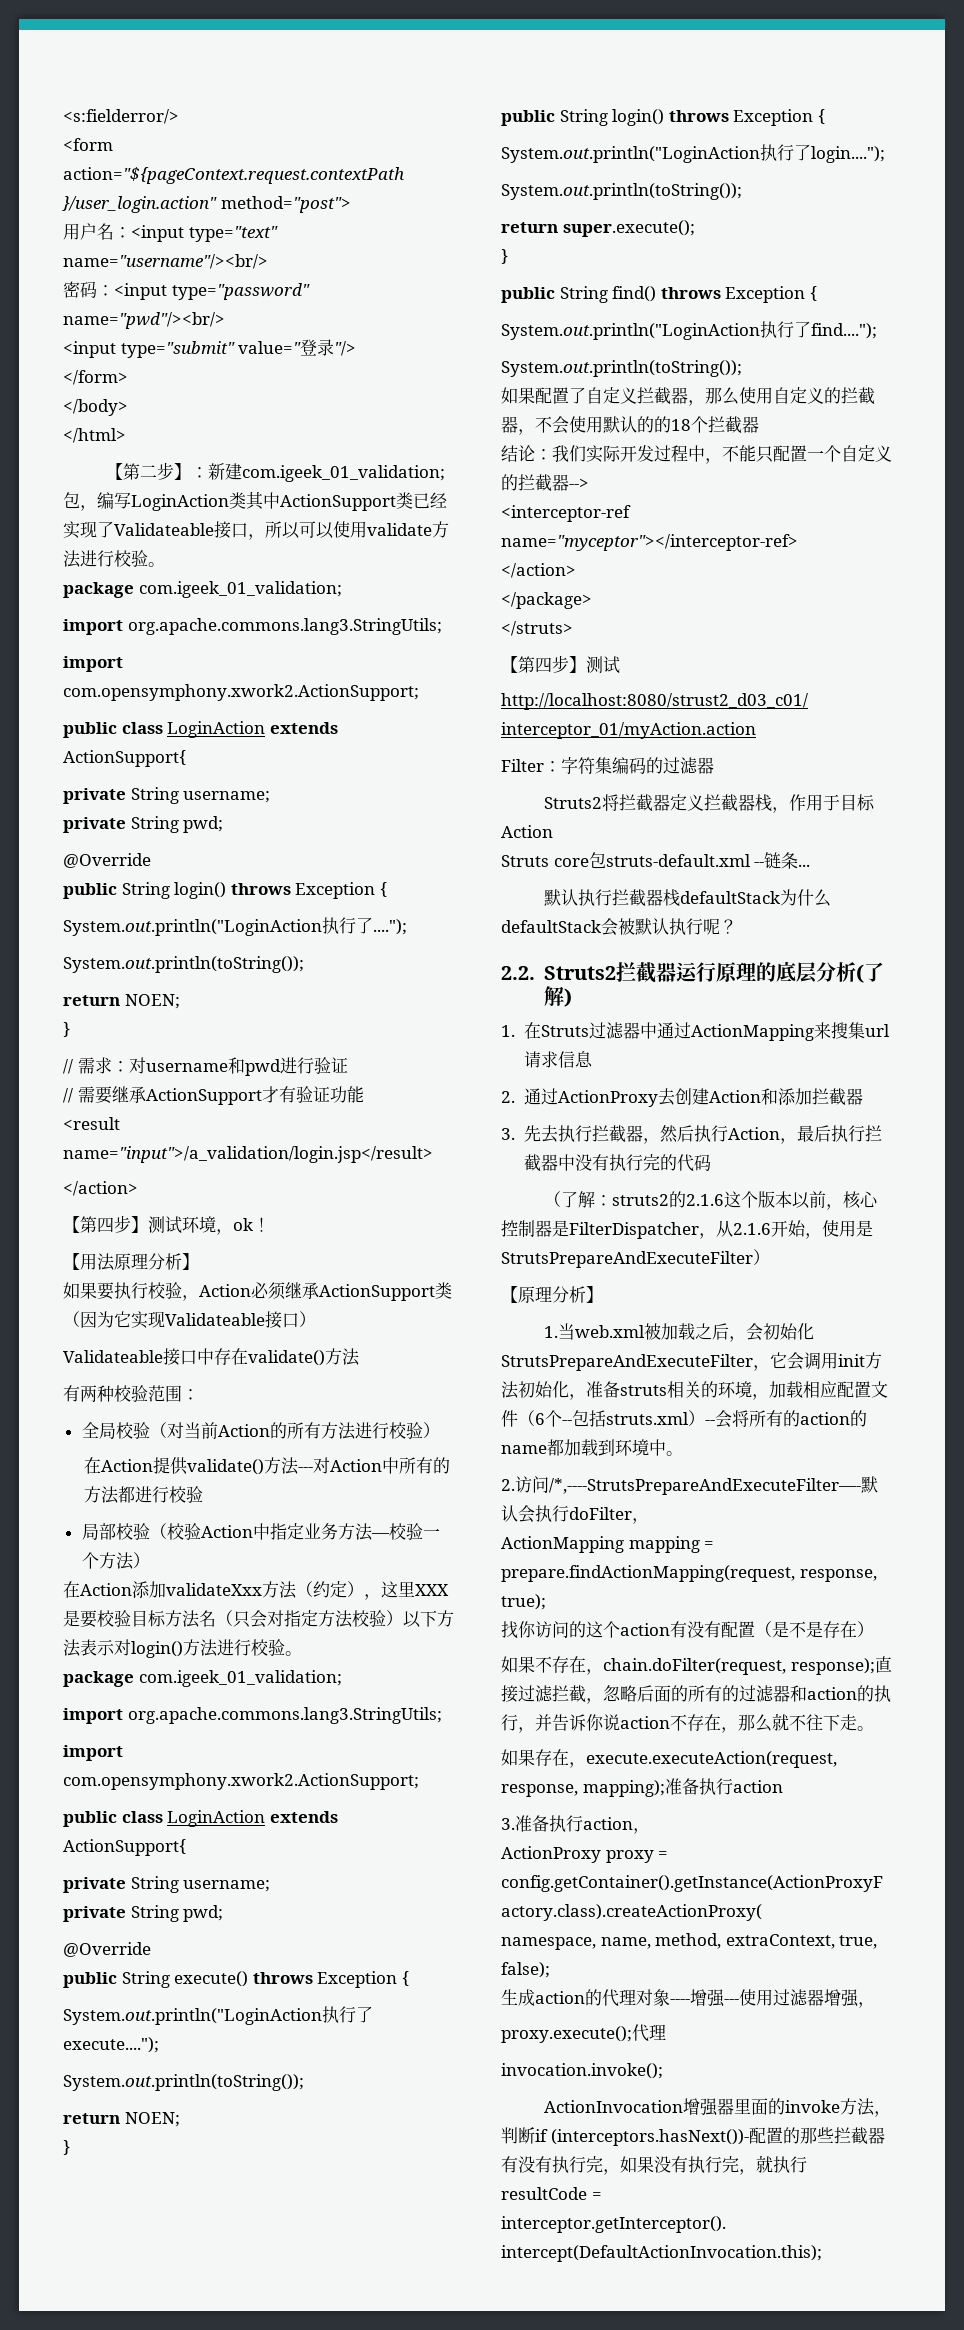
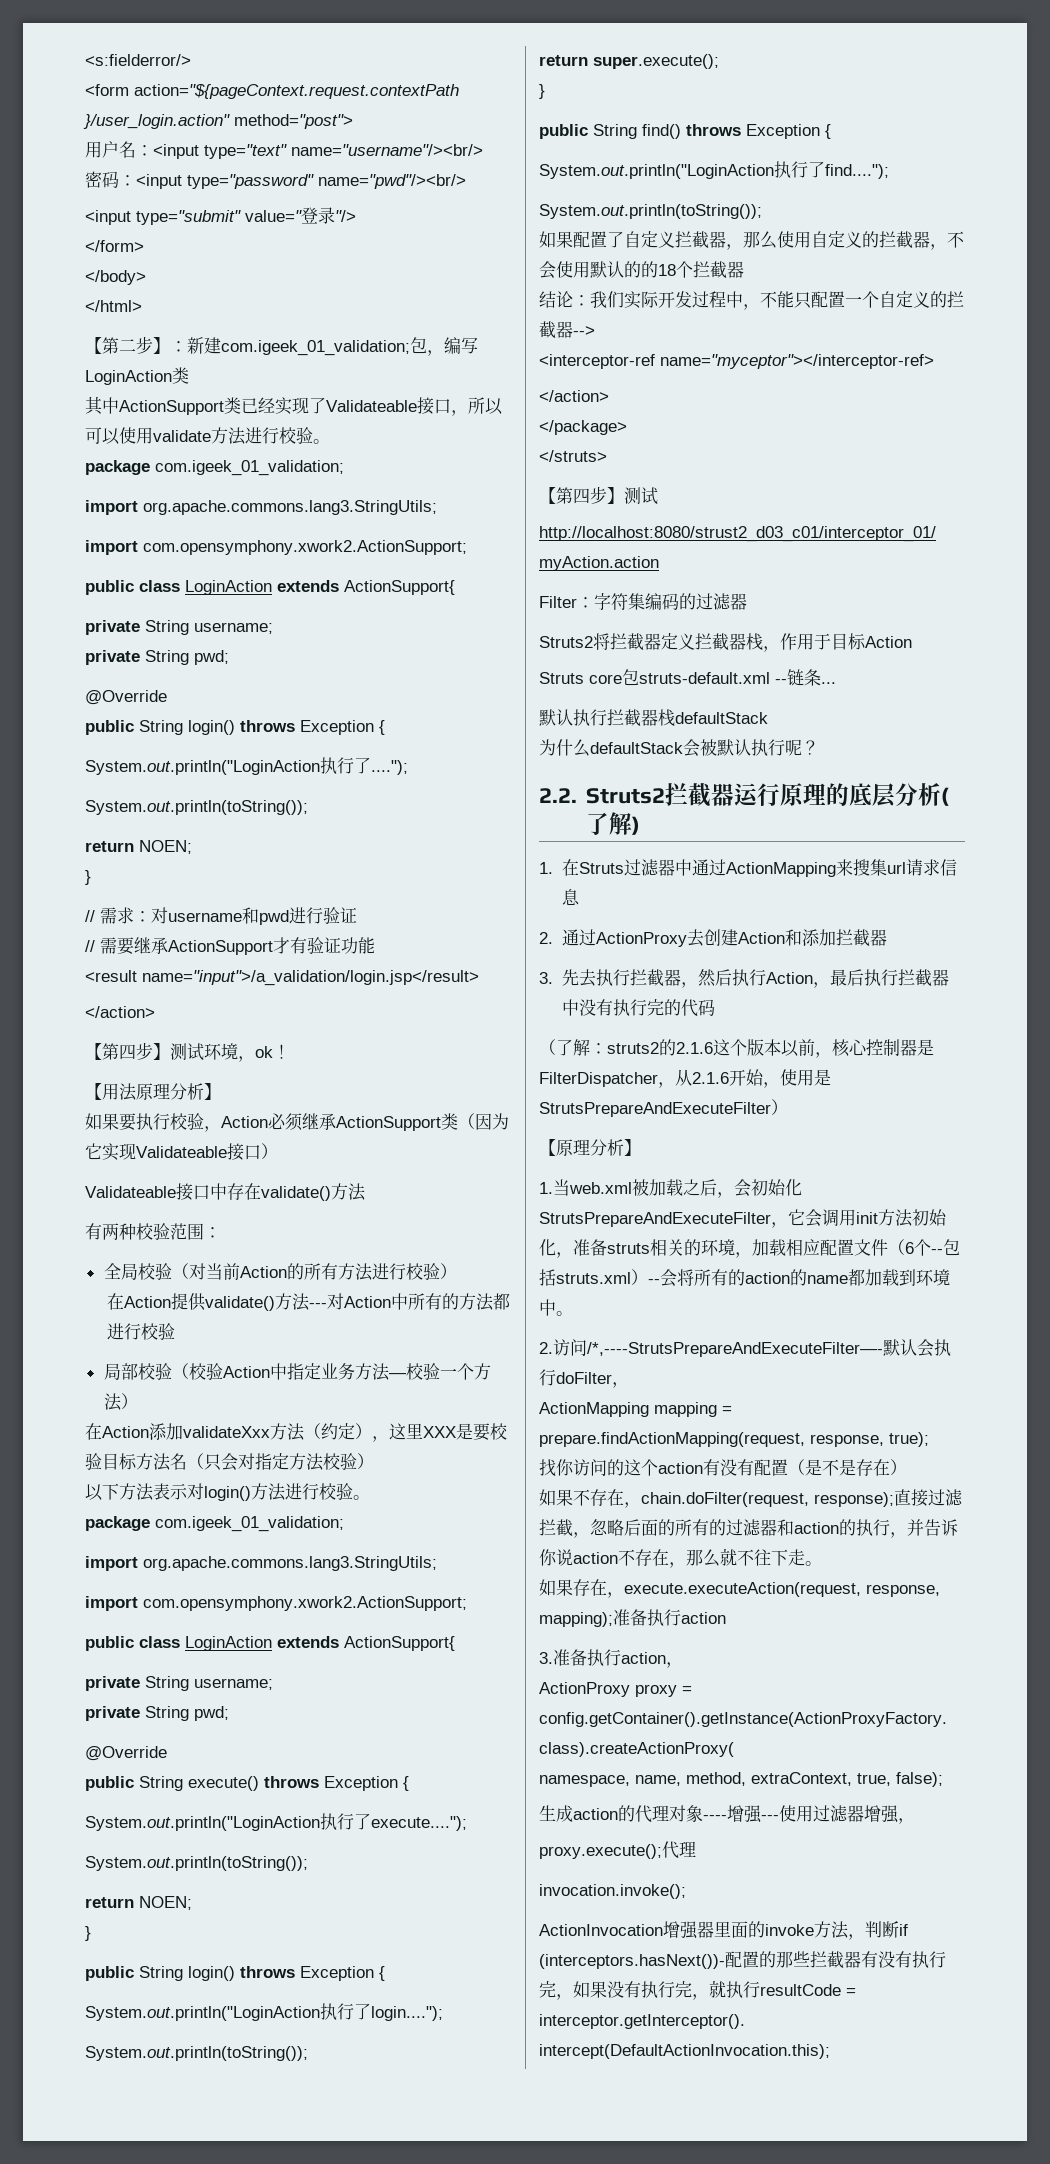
(246, 500) none -> (189, 375) //
(403, 1618) none -> (374, 1461) //
(781, 897) none -> (768, 718) //

